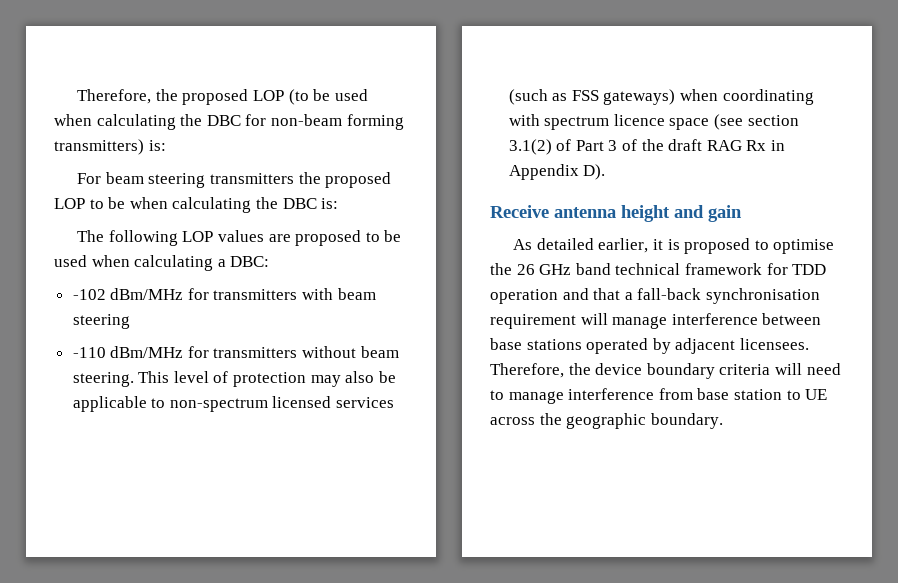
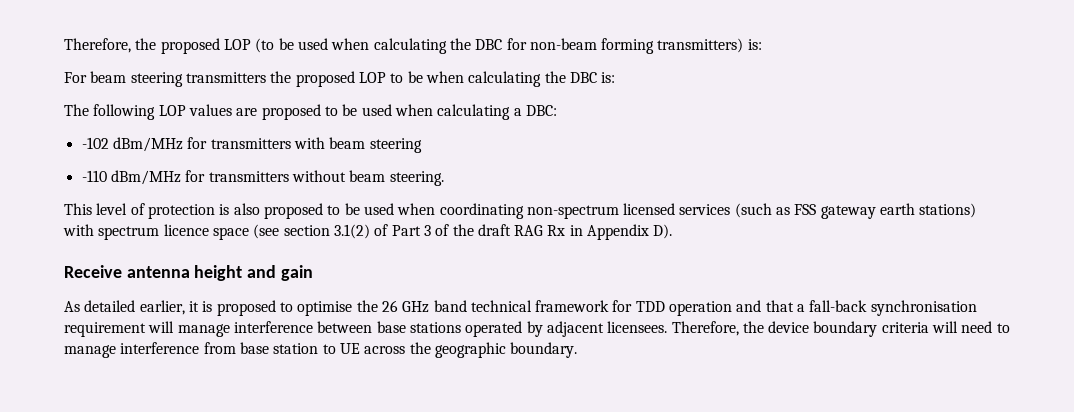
(134, 379) none -> (444, 178) //
[310,371,396,387] [72,396,166,412] may also be applicable to -> [219,203,524,219] is also proposed to be used when coordinating
[603,89,814,105] gateways) when coordinating -> [820,203,977,219] gateway earth stations)

